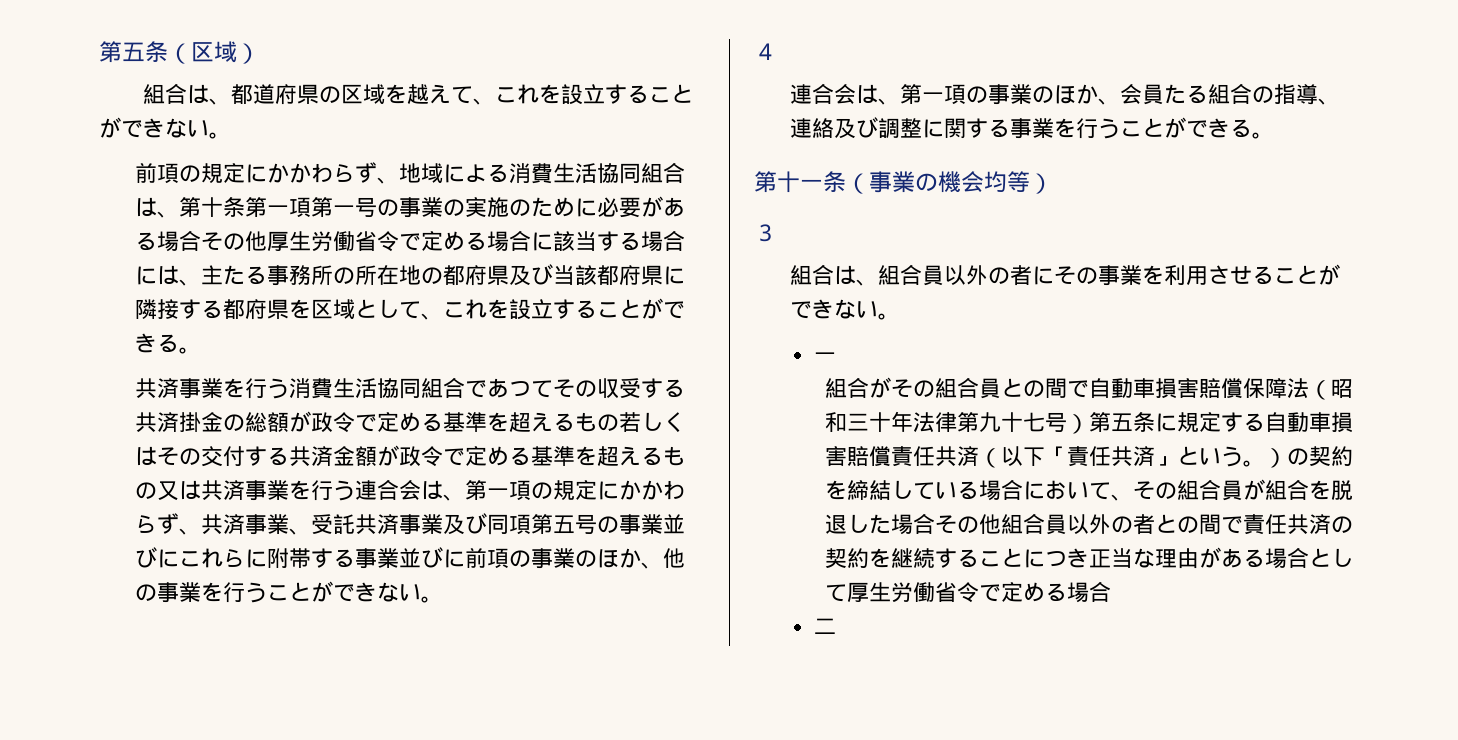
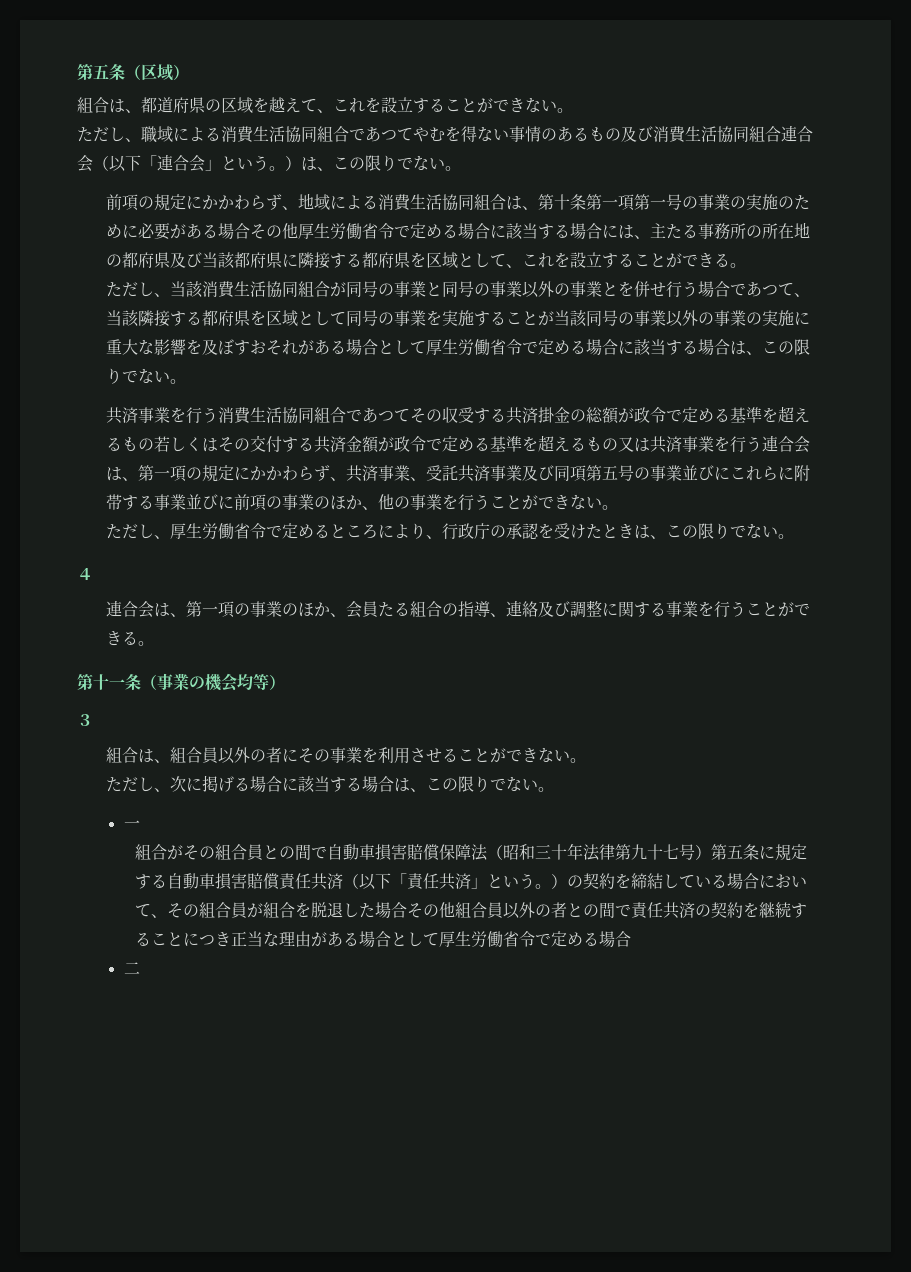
(231, 135) none -> [77,125,813,143] [77,154,461,172] // ただし、職域による消費生活協同組合であつてやむを得ない事情のあるもの及び消費生活協同組合連合会（以下「連合会」という。）は、この限りでない。
(201, 350) none -> [106,281,811,298] [106,310,811,327] [106,339,811,356] [106,368,187,384] // ただし、当該消費生活協同組合が同号の事業と同号の事業以外の事業とを併せ行う場合であつて、当該隣接する都府県を区域として同号の事業を実施することが当該同号の事業以外の事業の実施に重大な影響を及ぼすおそれがある場合として厚生労働省令で定める場合に該当する場合は、この限りでない。
(443, 599) none -> [106,523,795,540] // ただし、厚生労働省令で定めるところにより、行政庁の承認を受けたときは、この限りでない。
(900, 316) none -> [106,775,555,793] // ただし、次に掲げる場合に該当する場合は、この限りでない。

